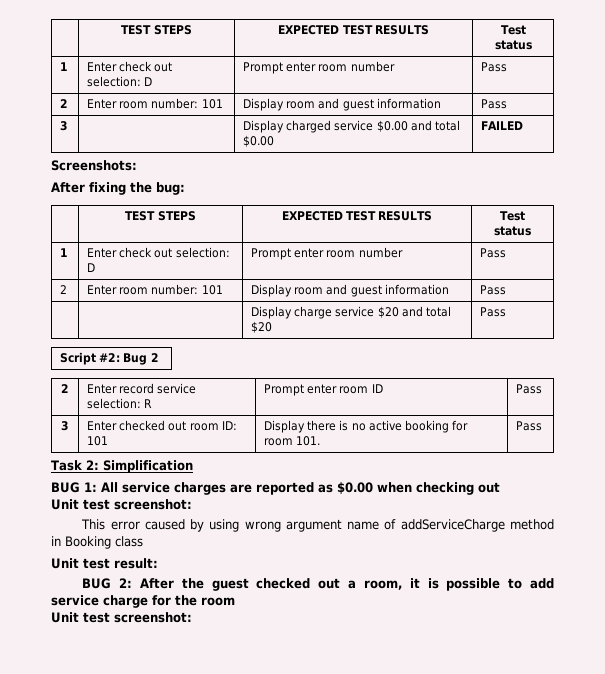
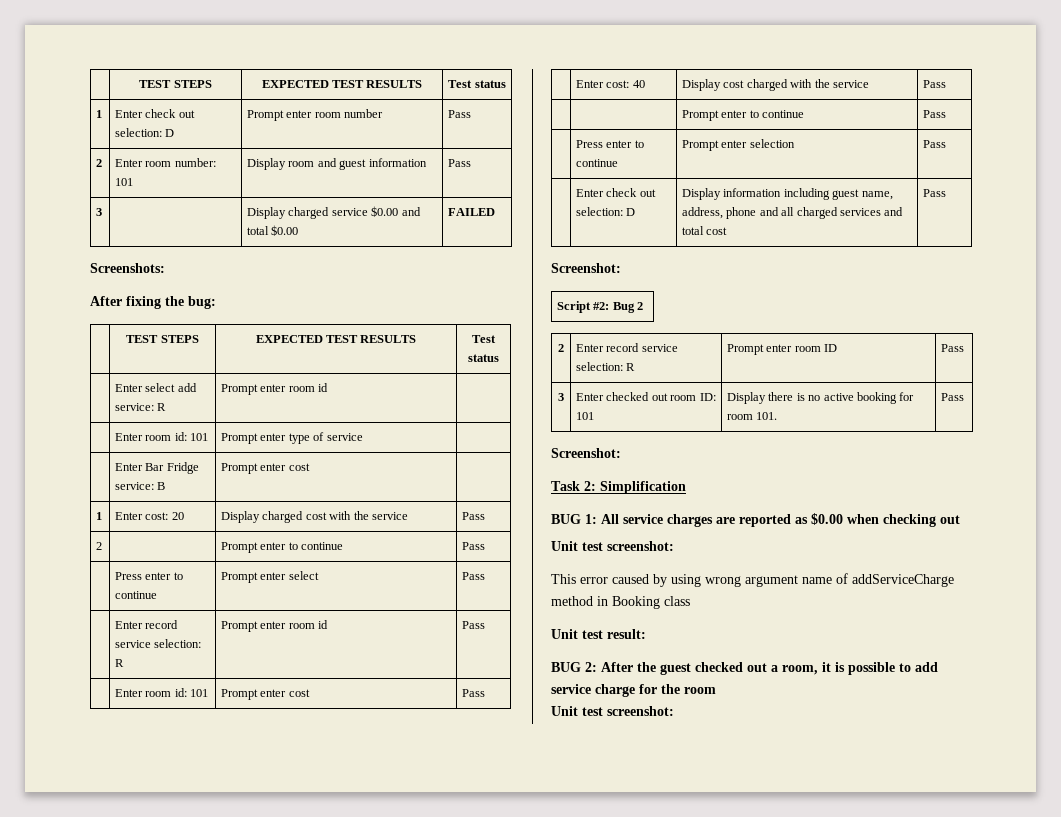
[60,248,69,257] [87,247,230,258] [87,263,96,272] [251,247,403,260] [480,248,507,258] [60,285,68,294] [87,284,223,295] [251,284,449,297] [480,285,507,295] [251,306,451,319] [251,321,273,333] [480,307,507,317] 1 | Enter check out selection: D | Prompt enter room number | Pass // 2 | Enter room number: 101 | Display room and guest information | Pass // | | Display charge service $20 and total $20 | Pass -> [115,383,197,392] [115,403,167,411] [221,383,329,395] [115,432,209,441] [221,432,363,444] [115,462,199,474] [115,482,166,490] [221,463,310,474] [96,512,103,520] [115,512,184,520] [221,511,408,523] [462,512,486,520] [96,542,103,550] [221,542,344,553] [462,542,486,550] [115,572,183,580] [115,591,158,599] [221,571,319,583] [462,572,486,580] [115,620,179,629] [115,639,202,648] [115,659,125,667] [221,620,329,632] [462,621,486,629] [115,688,209,697] [221,689,310,700] [462,689,486,697] [576,80,645,88] [682,79,869,91] [923,80,947,88] [682,110,805,121] [923,110,947,118] [576,140,644,148] [576,159,619,167] [682,139,795,151] [923,140,947,148] [576,188,656,197] [576,207,636,216] [682,188,893,200] [682,207,904,219] [682,226,728,235] [923,189,947,197] [551,263,621,273] | Enter select add service: R | Prompt enter room id | // | Enter room id: 101 | Prompt enter type of service | // | Enter Bar Fridge service: B | Prompt enter cost | // 1 | Enter cost: 20 | Display charged cost with the service | Pass // 2 | | Prompt enter to continue | Pass // | Press enter to continue | Prompt enter select | Pass // | Enter record service selection: R | Prompt enter room id | Pass // | Enter room id: 101 | Prompt enter cost | Pass // | Enter cost: 40 | Display cost charged with the service | Pass // | | Prompt enter to continue | Pass // | Press enter to continue | Prompt enter selection | Pass // | Enter check out selection: D | Display information including guest name, address, phone and all charged services and total cost | Pass // Screenshot:
(543, 426) none -> [551,448,621,458] // Screenshot:

